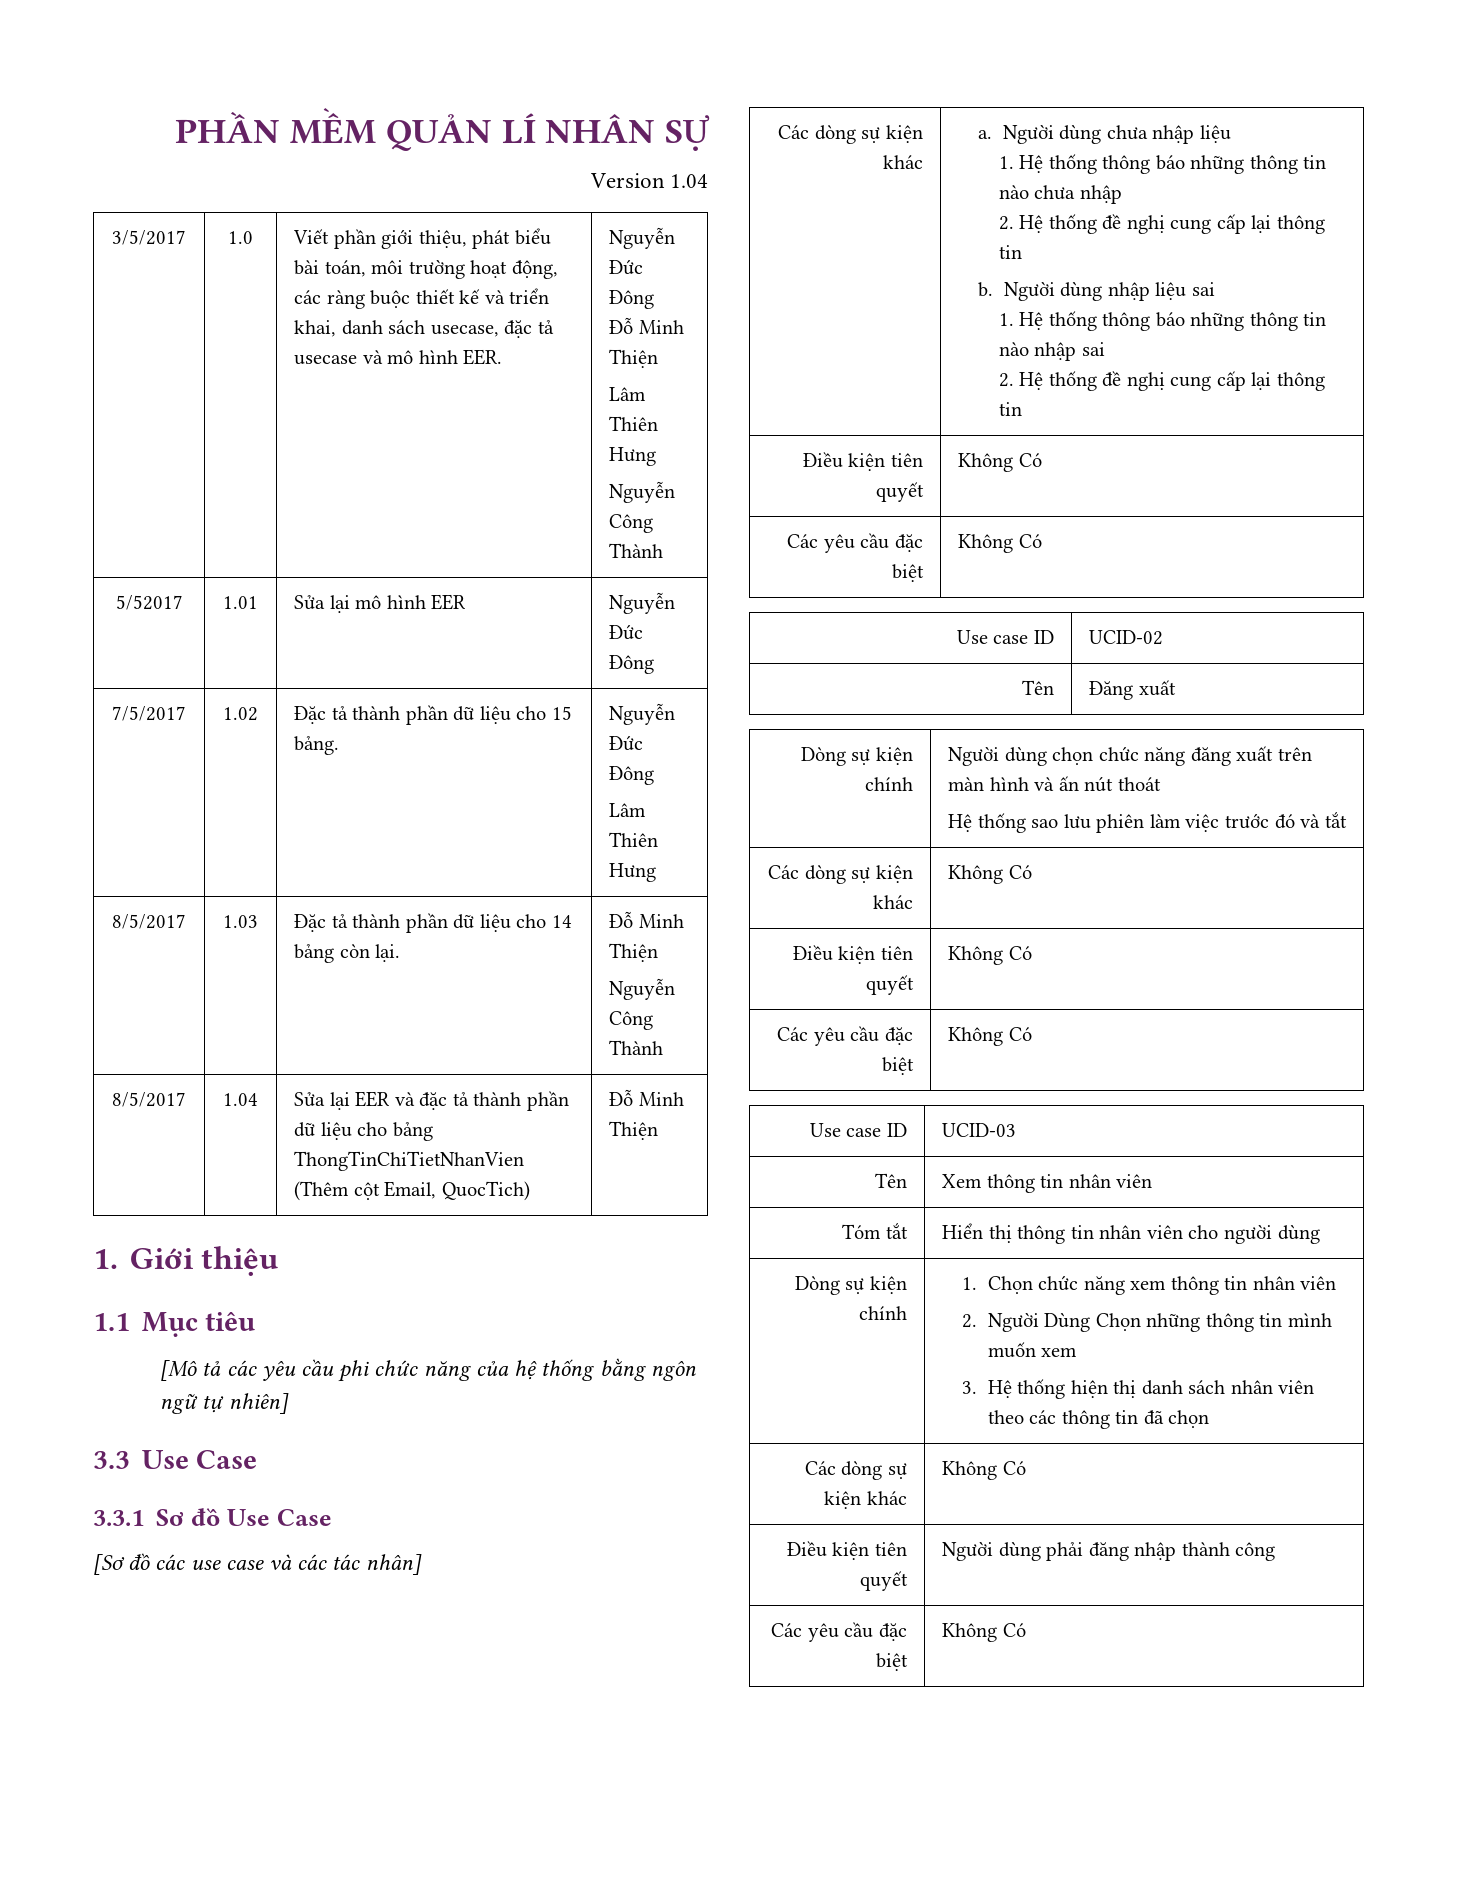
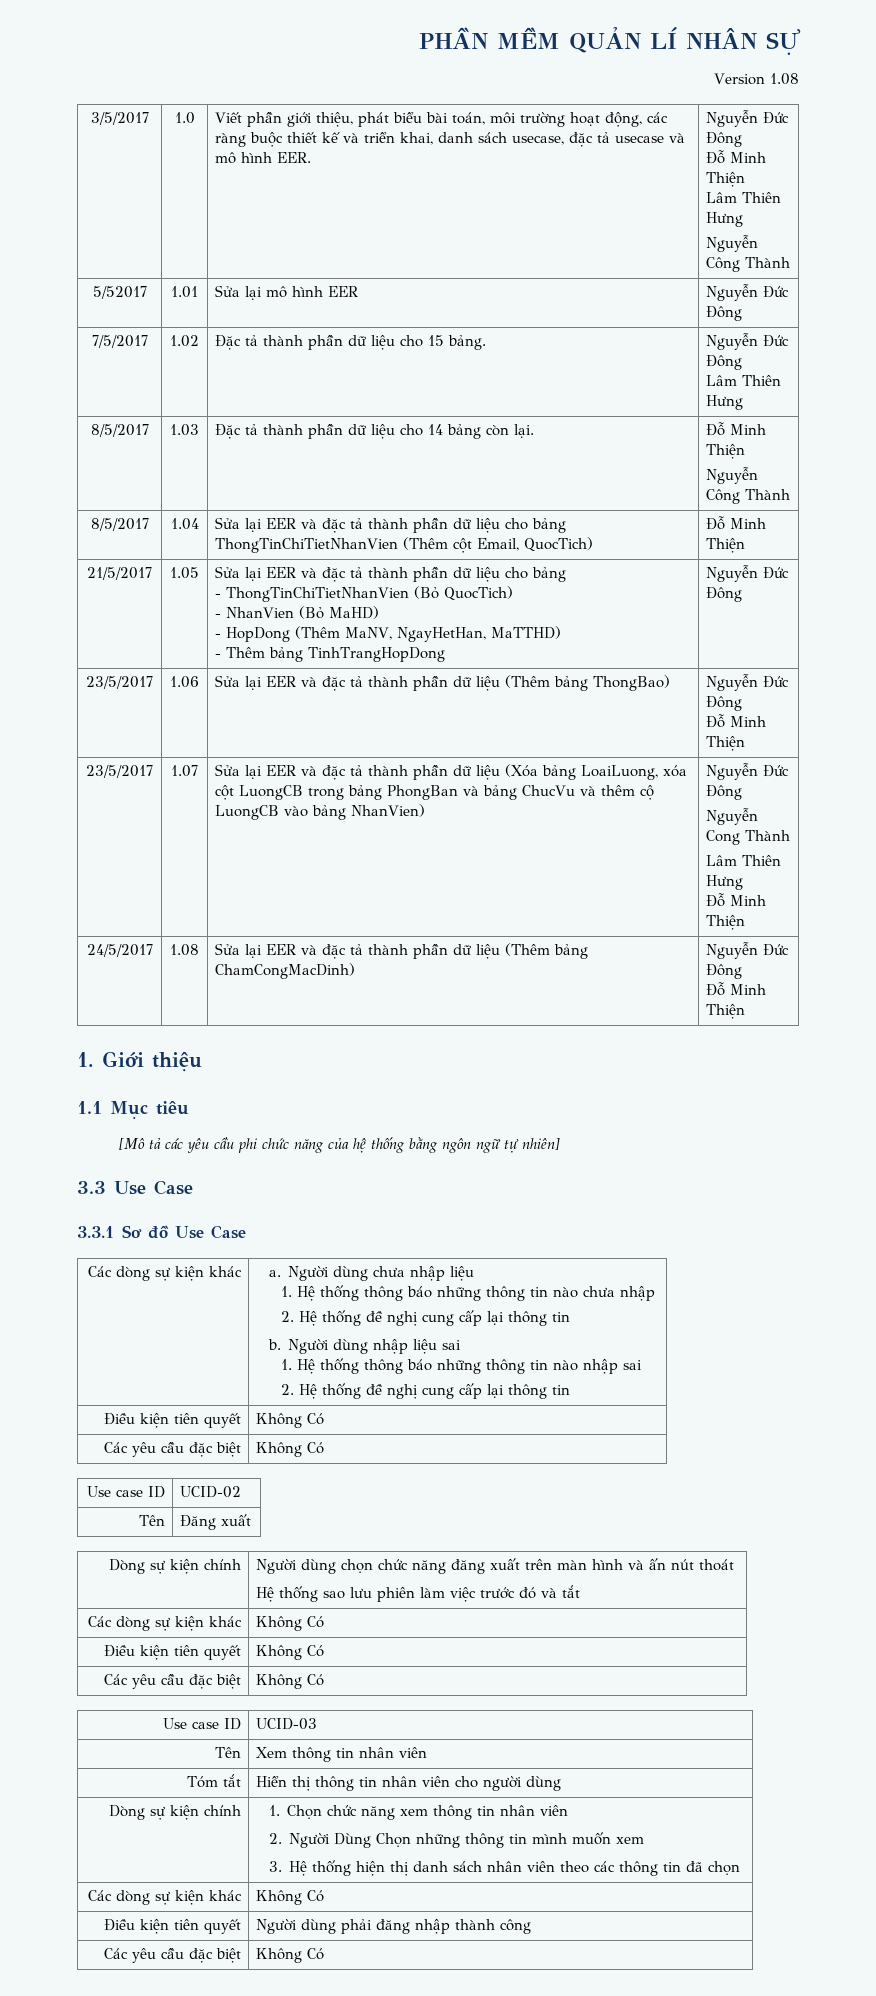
[670,174,708,188] 1.04 -> [770,73,799,85] 1.08
(659, 1131) none -> [87,567,152,580] [170,567,199,579] [215,566,567,582] [215,586,514,602] [215,606,380,619] [215,626,561,642] [215,647,446,662] [706,565,790,582] [706,587,743,602] [86,676,153,689] [170,676,199,688] [215,675,671,691] [706,674,790,691] [706,696,743,711] [706,714,767,728] [706,736,746,751] [86,765,153,778] [171,765,198,777] [215,764,688,780] [215,785,655,800] [215,804,426,820] [706,763,790,780] [706,785,743,800] [706,808,759,825] [706,830,791,845] [706,855,782,866] [706,875,744,890] [706,893,767,907] [706,915,746,930] [86,944,153,957] [170,944,199,956] [215,943,589,959] [215,963,356,979] [706,942,790,959] [706,964,743,979] [706,982,767,996] [706,1004,746,1019] // 21/5/2017 | 1.05 | Sửa lại EER và đặc tả thành phần dữ liệu cho bảng // - ThongTinChiTietNhanVien (Bỏ QuocTich) // - NhanVien (Bỏ MaHD) // - HopDong (Thêm MaNV, NgayHetHan, MaTTHD) // - Thêm bảng TinhTrangHopDong | Nguyễn Đức Đông // 23/5/2017 | 1.06 | Sửa lại EER và đặc tả thành phần dữ liệu (Thêm bảng ThongBao) | Nguyễn Đức Đông // Đỗ Minh Thiện // 23/5/2017 | 1.07 | Sửa lại EER và đặc tả thành phần dữ liệu (Xóa bảng LoaiLuong, xóa cột LuongCB trong bảng PhongBan và bảng ChucVu và thêm cộ LuongCB vào bảng NhanVien) | Nguyễn Đức Đông // Nguyễn Cong Thành // Lâm Thiên Hưng // Đỗ Minh Thiện // 24/5/2017 | 1.08 | Sửa lại EER và đặc tả thành phần dữ liệu (Thêm bảng ChamCongMacDinh) | Nguyễn Đức Đông // Đỗ Minh Thiện
[93,1553,422,1575] // [Sơ đồ các use case và các tác nhân] -> (246, 1232) none

